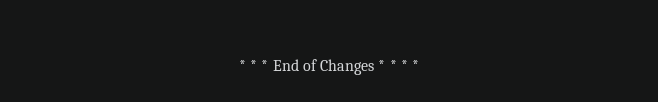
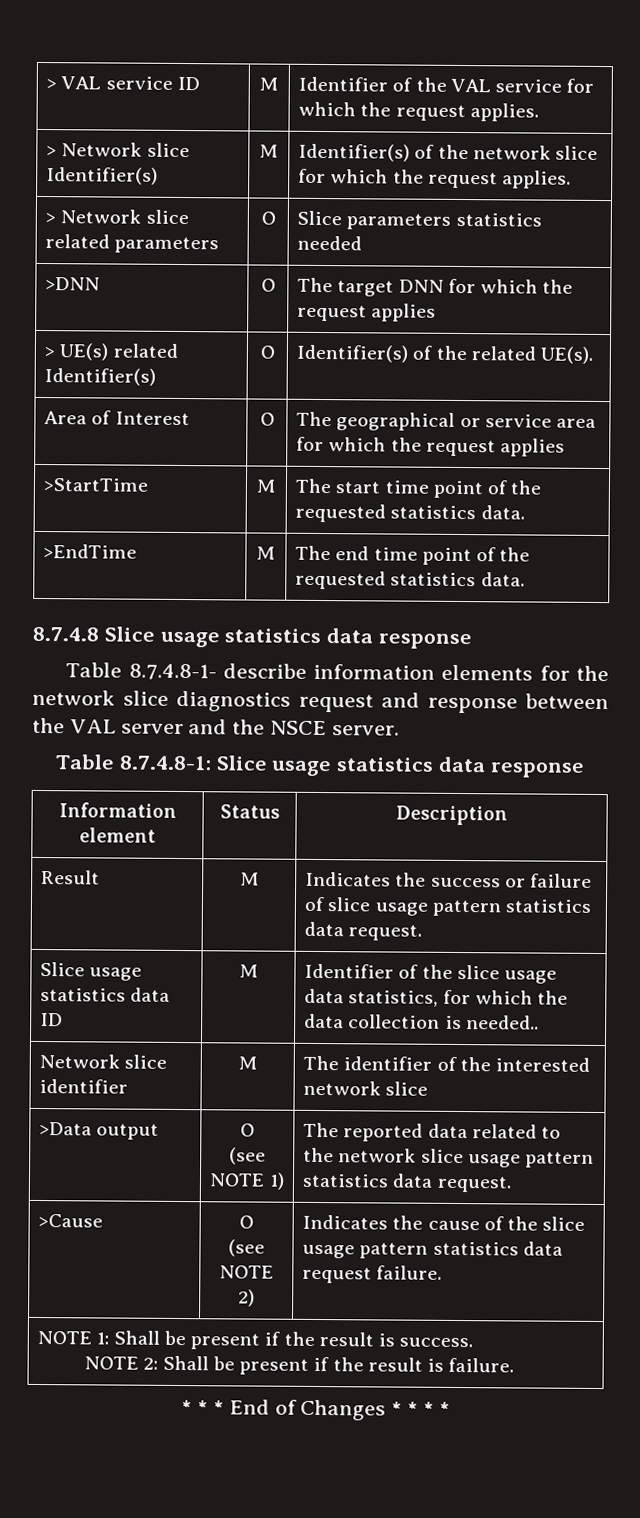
(238, 65) none -> [46,76,200,91] [259,77,279,91] [298,76,595,93] [298,101,539,122] [46,142,190,158] [46,167,159,185] [259,144,279,158] [298,143,599,162] [298,168,572,189] [45,209,189,225] [45,234,220,254] [260,211,276,225] [297,210,542,230] [297,235,363,251] [45,277,101,291] [260,278,276,292] [297,277,574,297] [297,303,437,322] [44,343,178,361] [44,368,157,386] [259,345,275,359] [296,344,594,364] [44,410,190,426] [259,412,275,426] [296,411,597,431] [296,436,566,457] [43,478,150,492] [256,479,276,493] [295,478,542,499] [295,503,525,523] [43,544,138,559] [256,546,276,560] [295,545,531,566] [295,570,525,590] [32,626,473,650] [65,662,609,682] [32,689,609,714] [32,717,400,736] [55,754,584,778] [58,802,177,818] [79,827,156,843] [219,804,280,819] [395,805,508,826] [41,870,101,885] [239,872,260,886] [305,871,593,888] [304,896,592,917] [304,921,423,941] [40,962,143,981] [40,987,171,1002] [40,1013,64,1027] [238,964,259,978] [304,963,558,984] [304,988,569,1007] [304,1013,539,1030] [39,1054,168,1069] [39,1079,129,1094] [237,1056,258,1070] [303,1055,591,1072] [303,1080,429,1096] [39,1122,160,1140] [240,1123,255,1137] [229,1147,266,1165] [209,1172,285,1190] [303,1122,562,1142] [303,1147,595,1168] [302,1173,512,1193] [38,1213,104,1228] [239,1215,254,1229] [228,1239,265,1257] [219,1265,274,1279] [238,1289,255,1307] [302,1214,586,1231] [302,1241,563,1259] [302,1265,443,1284] [37,1330,474,1350] [84,1355,515,1375] > VAL service ID | M | Identifier of the VAL service for which the request applies. // > Network slice Identifier(s) | M | Identifier(s) of the network slice for which the request applies. // > Network slice related parameters | O | Slice parameters statistics needed // >DNN | O | The target DNN for which the request applies // > UE(s) related Identifier(s) | O | Identifier(s) of the related UE(s). // Area of Interest | O | The geographical or service area for which the request applies // >StartTime | M | The start time point of the requested statistics data. // >EndTime | M | The end time point of the requested statistics data. // 8.7.4.8 Slice usage statistics data response // Table 8.7.4.8-1- describe information elements for the network slice diagnostics request and response between the VAL server and the NSCE server. // Table 8.7.4.8-1: Slice usage statistics data response // Information element | Status | Description // Result | M | Indicates the success or failure of slice usage pattern statistics data request. // Slice usage statistics data ID | M | Identifier of the slice usage data statistics, for which the data collection is needed.. // Network slice identifier | M | The identifier of the interested network slice // >Data output | O // (see NOTE 1) | The reported data related to the network slice usage pattern statistics data request. // >Cause | O // (see NOTE 2) | Indicates the cause of the slice usage pattern statistics data request failure. // NOTE 1: Shall be present if the result is success. // NOTE 2: Shall be present if the result is failure. //

